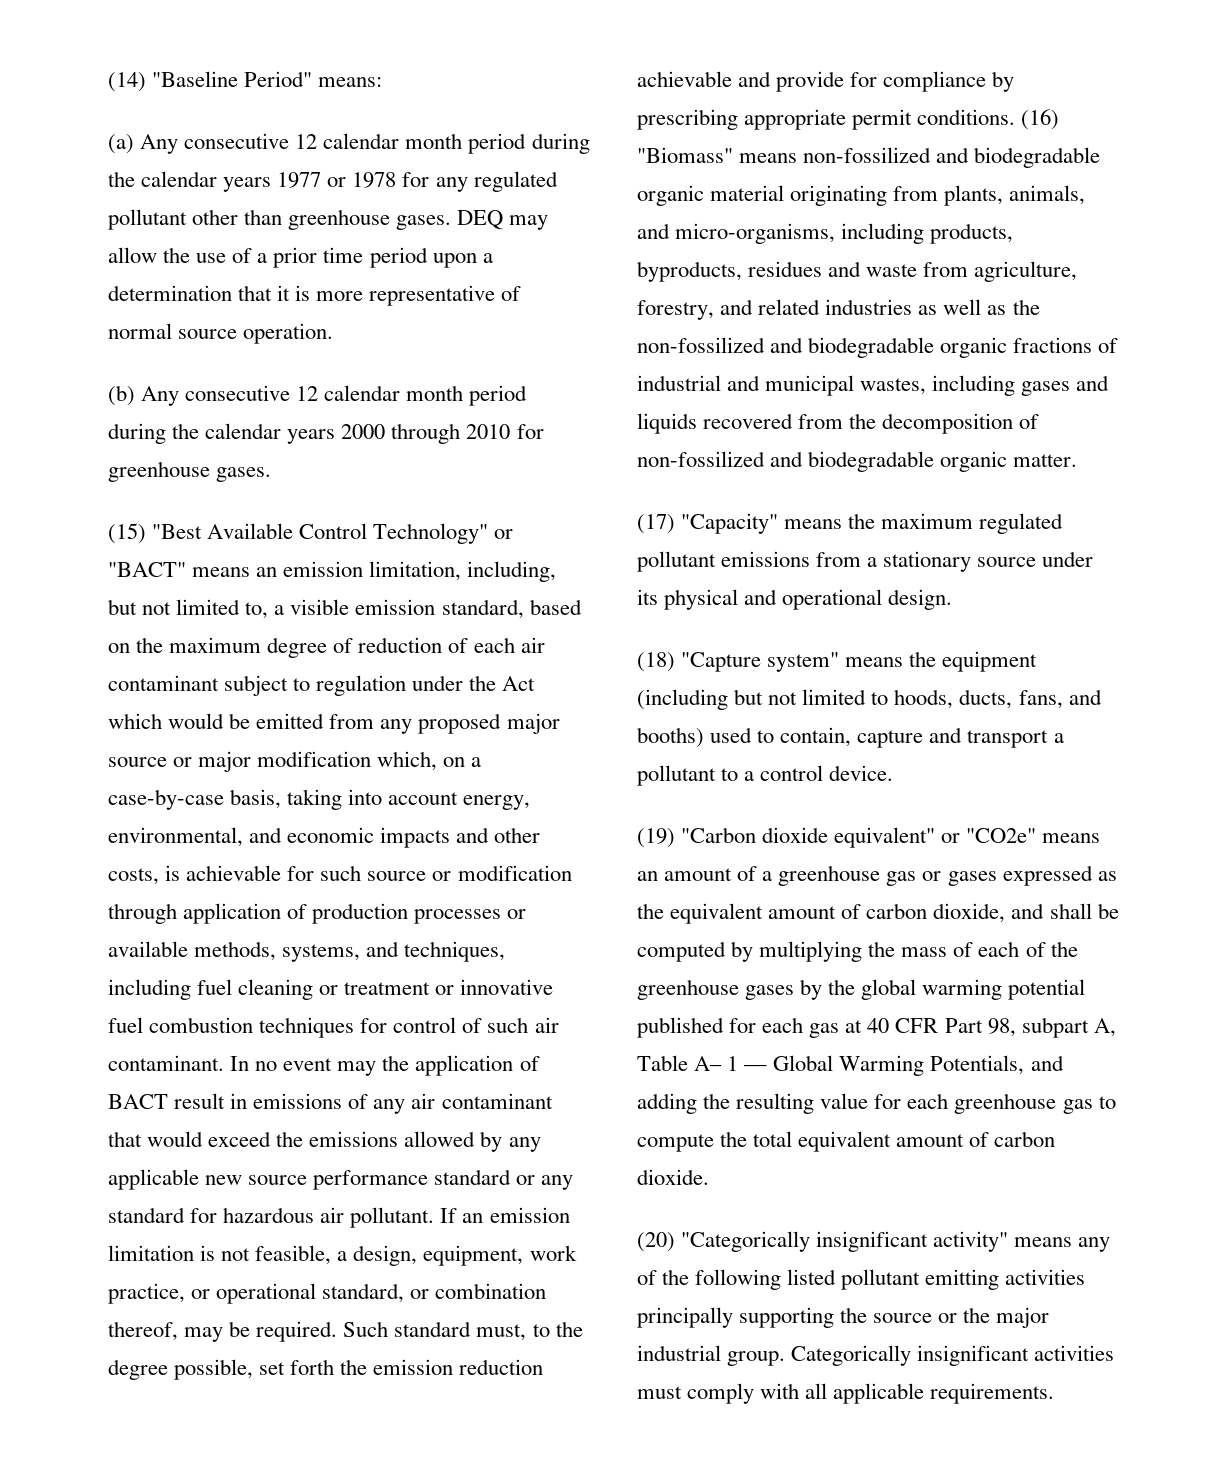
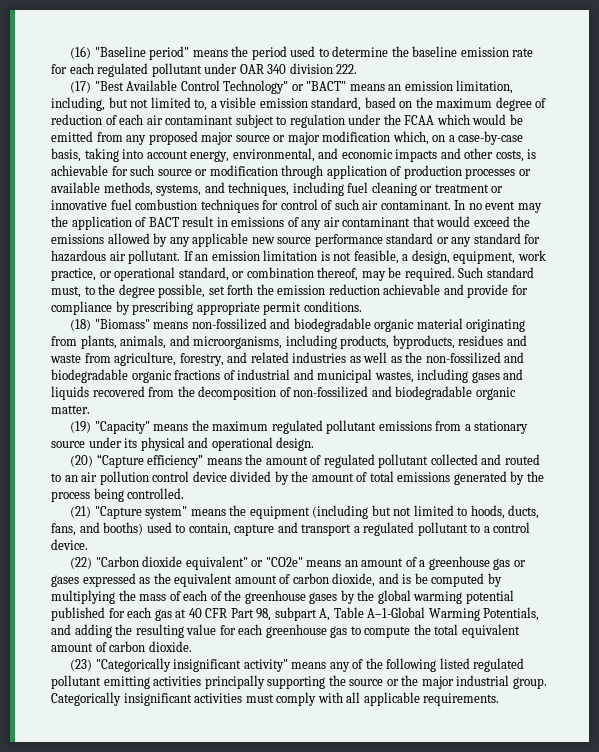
[108,71,383,92] [108,133,590,154] [108,171,558,192] [108,209,549,230] [108,247,493,268] [108,285,522,306] [108,323,334,344] [108,385,528,406] [108,423,544,444] [108,461,272,482] [108,523,146,544] (14) "Baseline Period" means: // (a) Any consecutive 12 calendar month period during the calendar years 1977 or 1978 for any regulated pollutant other than greenhouse gases. DEQ may allow the use of a prior time period upon a determination that it is more representative of normal source operation. // (b) Any consecutive 12 calendar month period during the calendar years 2000 through 2010 for greenhouse gases. // (15) -> [70,46,534,60] [51,63,358,77] [70,81,92,93] (16) "Baseline period" means the period used to determine the baseline emission rate for each regulated pollutant under OAR 340 division 222. // (17)
[502,676,536,691] Act -> [404,115,435,125] FCAA
[1021,109,1060,130] (16) -> [70,319,92,331] // (18)
[675,223,836,244] micro-organisms, -> [193,336,283,349] microorganisms,
[637,514,675,534] (17) -> [70,421,92,433] (19)
[637,652,675,672] (18) -> [70,454,540,468] [51,471,544,485] [51,488,185,502] [70,506,92,518] (20) “Capture efficiency” means the amount of regulated pollutant collected and routed to an air pollution control device divided by the amount of total emissions generated by the process being controlled. // (21)
(1064, 738) none -> [363,522,415,536] regulated
[637,828,675,848] (19) -> [70,557,93,569] (22)
[1049,903,1092,919] shall -> [402,574,412,584] is
[694,1055,834,1071] A– 1 — Global -> [367,607,426,618] A–1-Global
[637,1232,675,1252] (20) -> [70,659,93,671] (23)
(837, 1277) none -> [473,658,525,672] regulated

